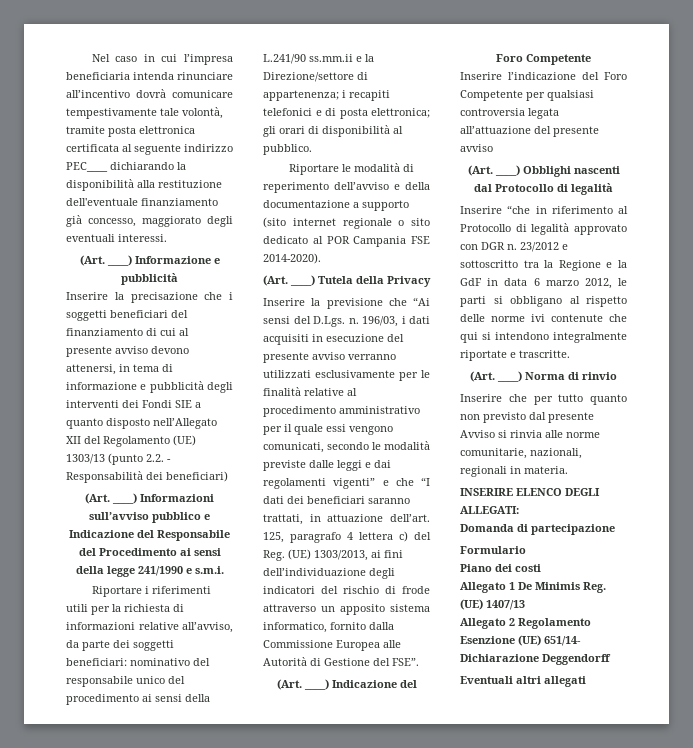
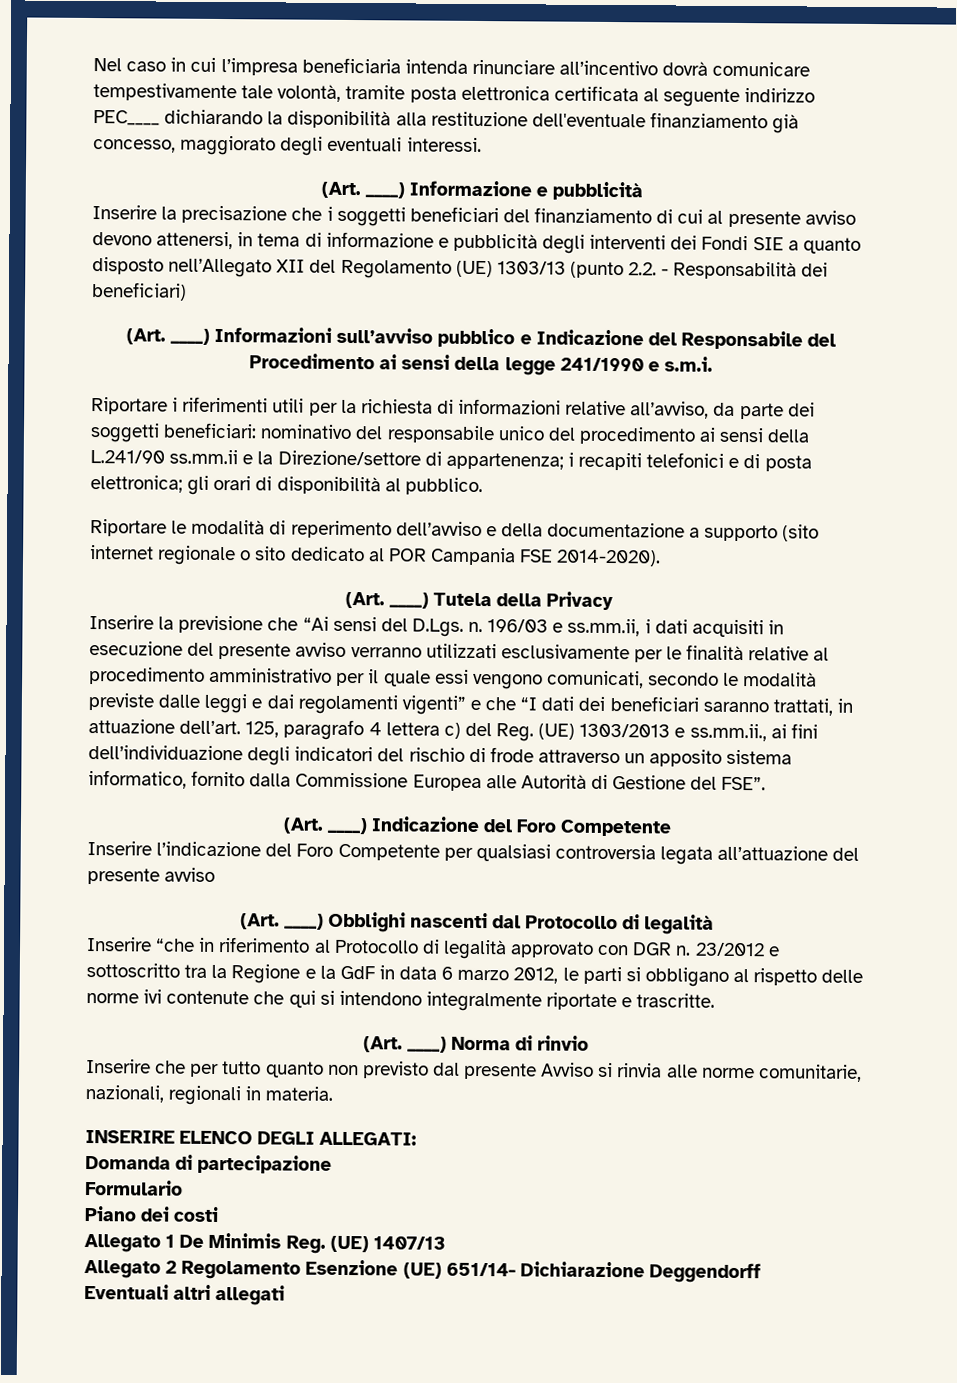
[362,316,398,327] 196/03, -> [487,618,641,637] 196/03 e ss.mm.ii,
[314,550,368,561] 1303/2013, -> [579,723,767,742] 1303/2013 e ss.mm.ii.,

